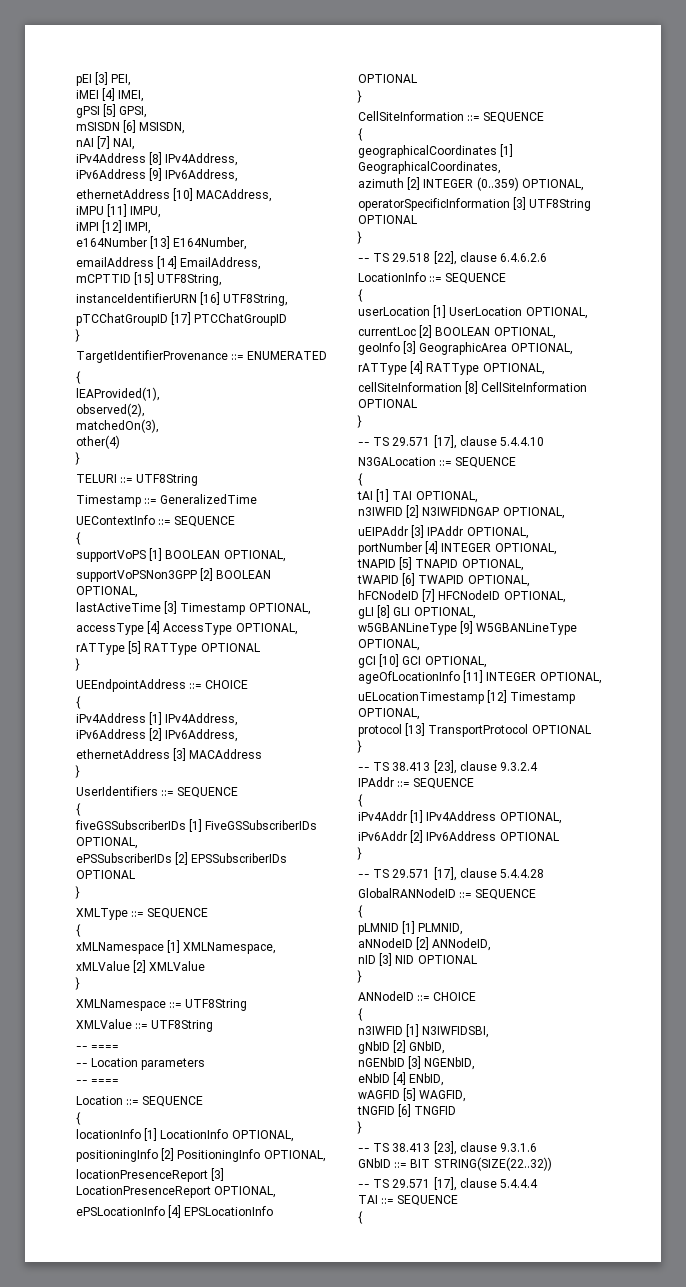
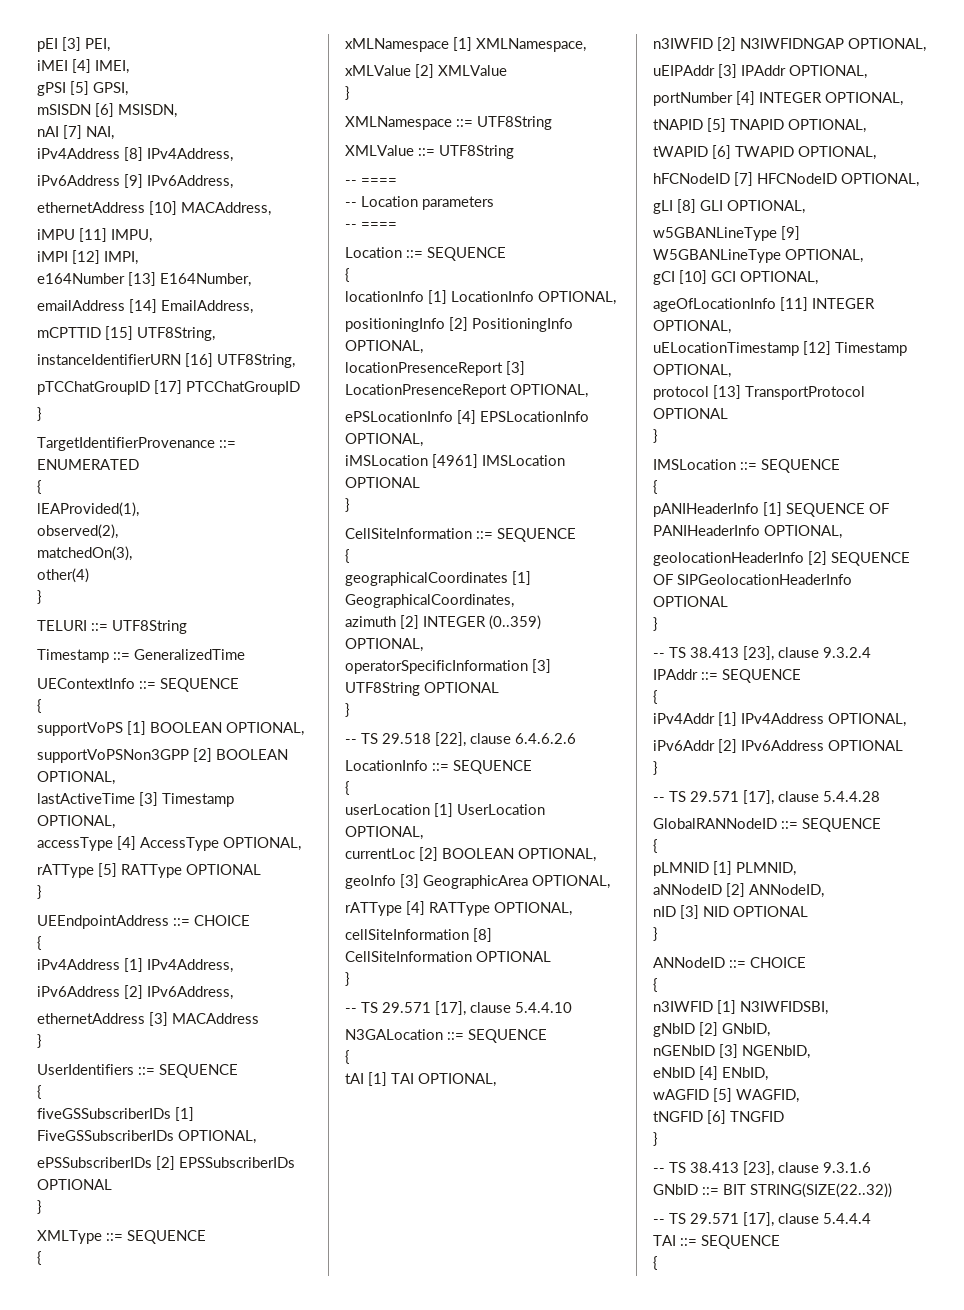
(274, 1211) none -> [345,433,423,447] [345,454,565,468] OPTIONAL, // iMSLocation [4961] IMSLocation
(362, 746) none -> [653,459,840,473] [653,480,658,494] [653,502,889,517] [653,525,842,539] [653,551,910,566] [653,574,852,585] [653,596,728,607] [653,617,658,631] // IMSLocation ::= SEQUENCE // { // pANIHeaderInfo [1] SEQUENCE OF PANIHeaderInfo OPTIONAL, // geolocationHeaderInfo [2] SEQUENCE OF SIPGeolocationHeaderInfo OPTIONAL // }

